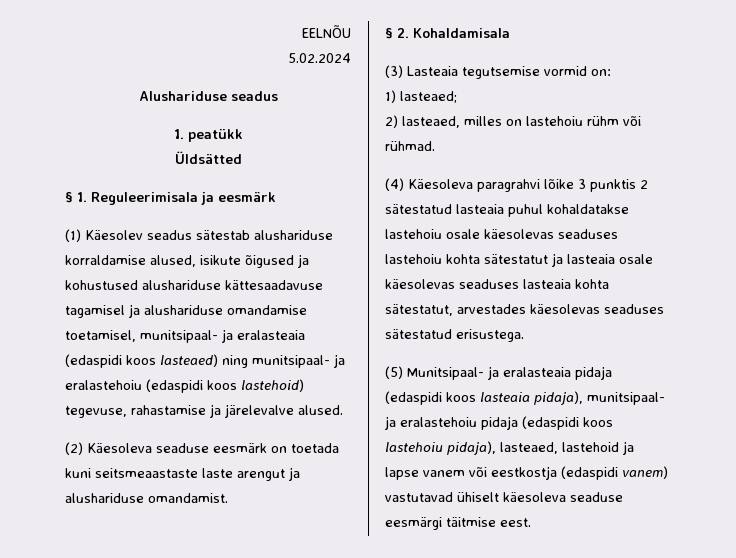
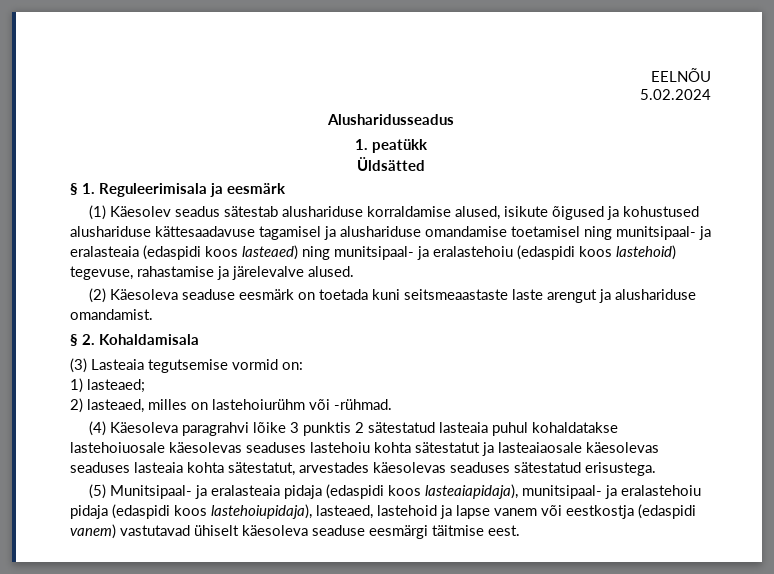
[138,91,278,101] Alushariduse seadus -> [326,114,454,125] Alusharidusseadus
[65,330,136,342] toetamisel, -> [511,226,612,240] toetamisel ning
[526,116,641,126] [385,141,435,151] lastehoiu rühm või rühmad. -> [212,399,392,410] lastehoiurühm või -rühmad.
[385,229,480,239] lastehoiu osale -> [70,442,165,453] lastehoiuosale
[567,254,653,264] lasteaia osale -> [498,442,582,453] lasteaiaosale
[480,391,583,405] lasteaia pidaja), -> [425,484,519,499] lasteaiapidaja),
[385,441,496,455] lastehoiu pidaja), -> [211,504,312,519] lastehoiupidaja),

